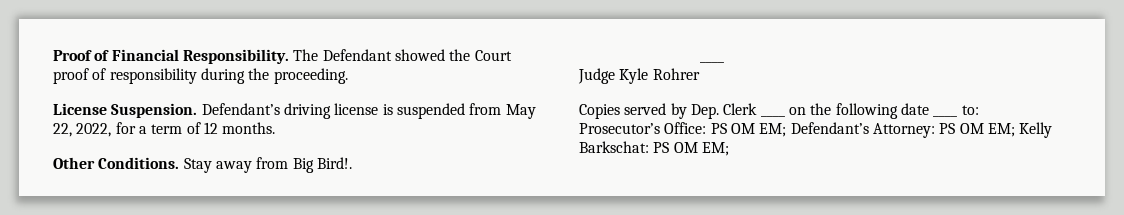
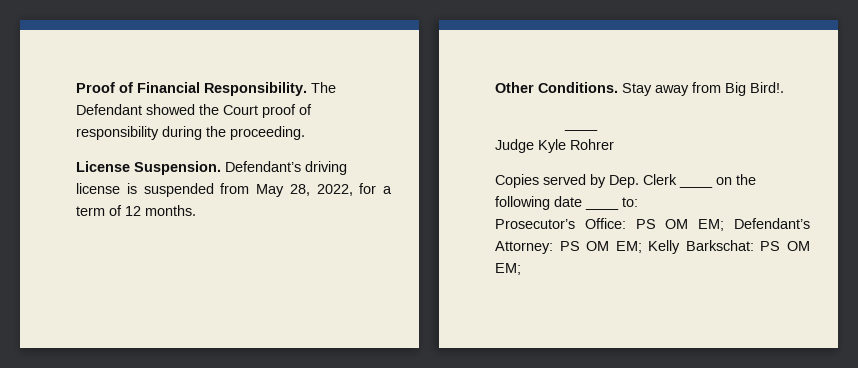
[53,123,72,137] 22, -> [289,184,310,196] 28,

